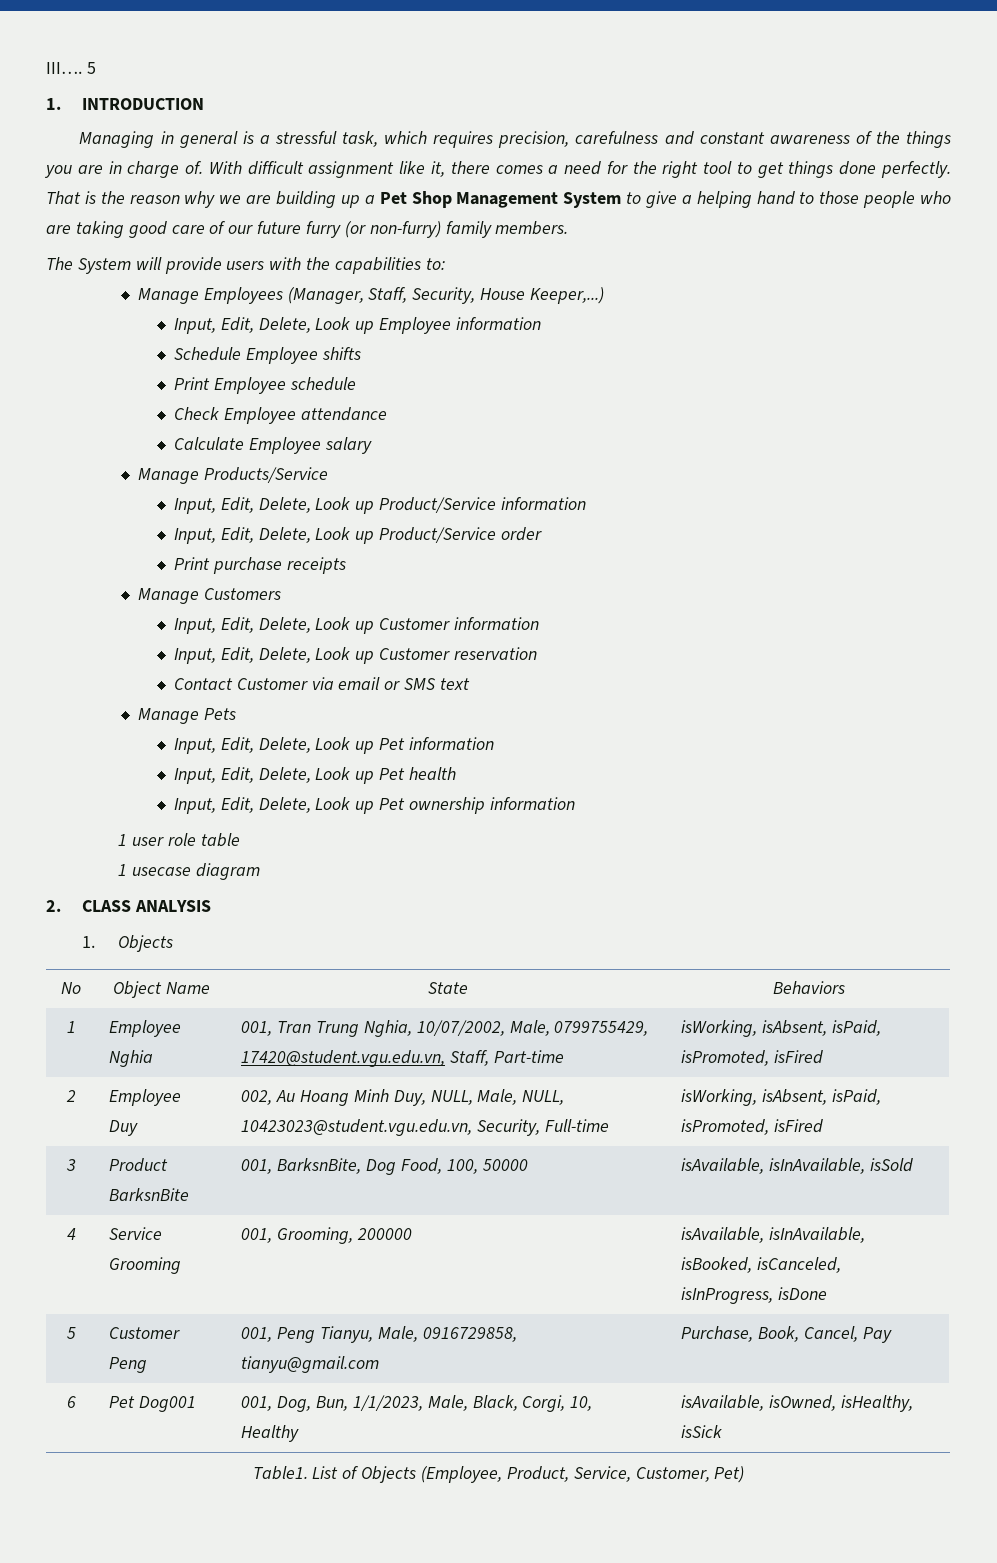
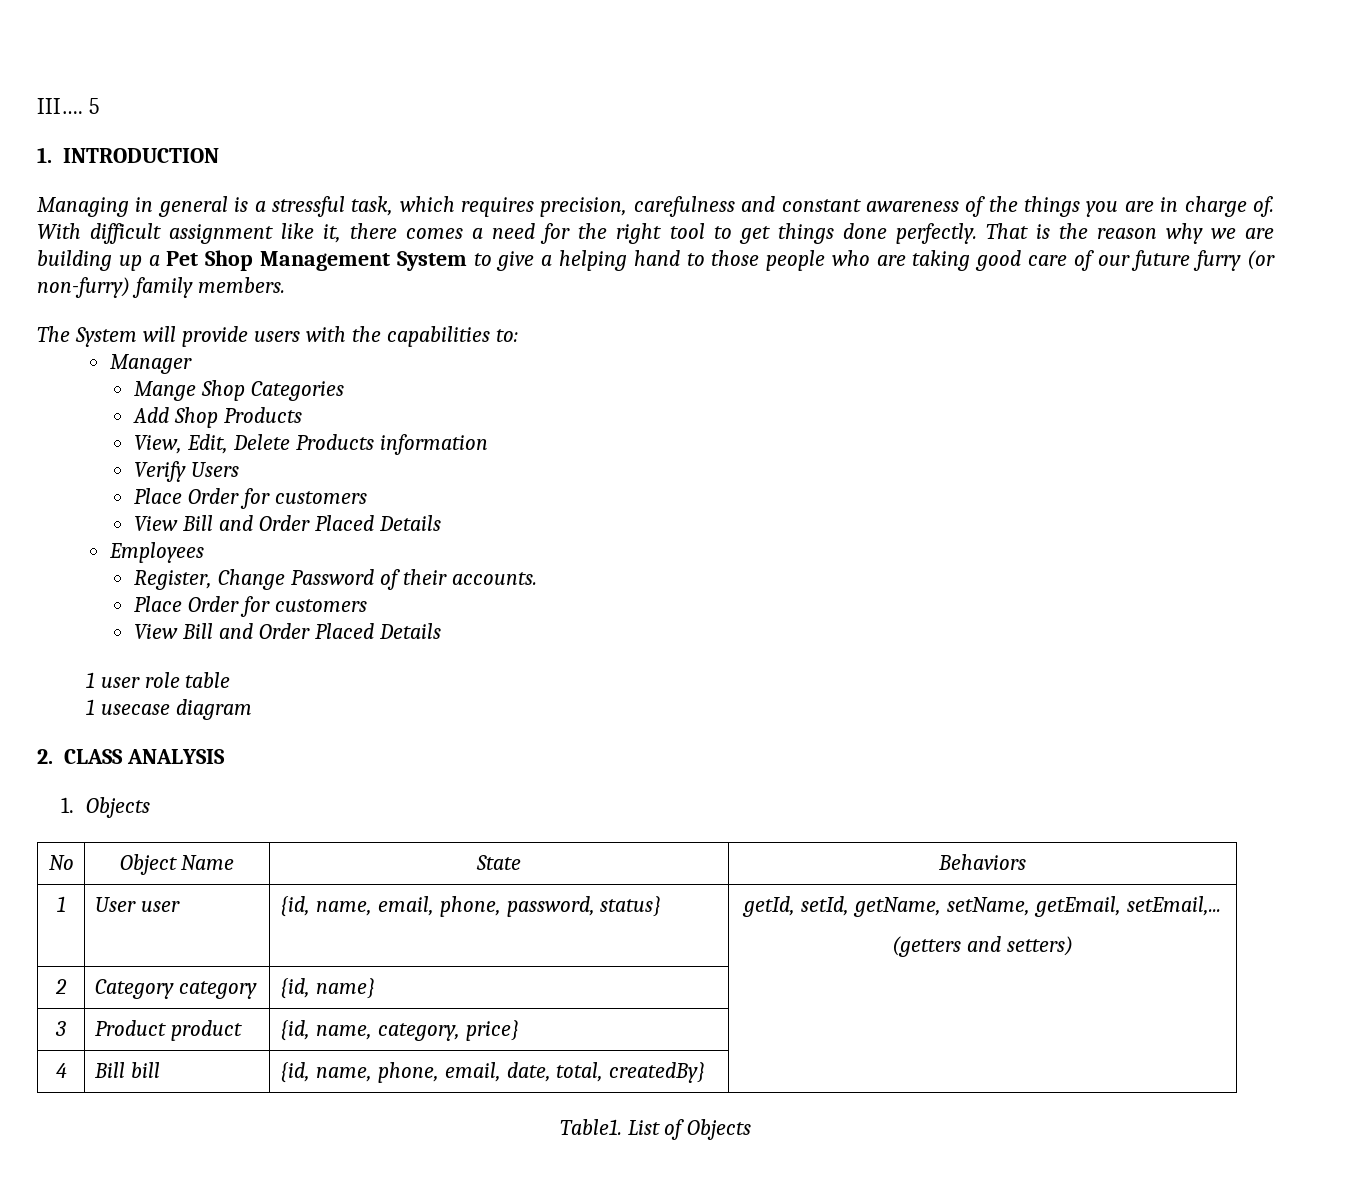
[137,287,604,304] [173,317,541,334] [173,347,361,364] [173,377,356,394] [173,407,387,424] [173,437,372,454] [137,467,328,484] [173,497,586,514] [173,527,542,544] [173,557,346,574] [137,588,281,604] [173,617,539,634] [173,647,537,664] [173,677,470,690] [137,708,236,724] [173,737,494,754] [173,767,456,784] [173,797,575,814] Manage Employees (Manager, Staff, Security, House Keeper,...) // Input, Edit, Delete, Look up Employee information // Schedule Employee shifts // Print Employee schedule // Check Employee attendance // Calculate Employee salary // Manage Products/Service // Input, Edit, Delete, Look up Product/Service information // Input, Edit, Delete, Look up Product/Service order // Print purchase receipts // Manage Customers // Input, Edit, Delete, Look up Customer information // Input, Edit, Delete, Look up Customer reservation // Contact Customer via email or SMS text // Manage Pets // Input, Edit, Delete, Look up Pet information // Input, Edit, Delete, Look up Pet health // Input, Edit, Delete, Look up Pet ownership information -> [109,354,192,374] [134,380,345,401] [133,407,303,428] [134,434,488,455] [134,461,240,482] [134,488,367,509] [134,515,441,531] [108,542,204,563] [134,569,537,590] [134,596,367,617] [134,623,441,639] Manager // Mange Shop Categories // Add Shop Products // View, Edit, Delete Products information // Verify Users // Place Order for customers // View Bill and Order Placed Details // Employees // Register, Change Password of their accounts. // Place Order for customers // View Bill and Order Placed Details
[109,1020,182,1037] [109,1050,154,1067] [241,1020,649,1037] [241,1050,564,1067] [681,1020,881,1037] [681,1050,824,1066] [65,1090,76,1102] [109,1089,182,1106] [109,1120,139,1136] [241,1089,565,1106] [241,1119,609,1136] [681,1089,881,1106] [681,1119,824,1135] [65,1159,76,1171] [109,1158,169,1172] [109,1188,190,1201] [241,1158,528,1175] [681,1158,913,1174] [66,1228,76,1240] [109,1227,163,1240] [109,1257,182,1274] [241,1227,412,1244] [681,1227,866,1243] [681,1257,842,1273] [681,1287,828,1304] [66,1327,76,1339] [109,1327,181,1339] [109,1357,148,1373] [241,1326,517,1343] [241,1356,380,1373] [681,1326,892,1343] [66,1396,76,1408] [109,1396,197,1412] [241,1395,593,1412] [241,1425,300,1442] [681,1395,913,1412] [681,1425,723,1438] Employee Nghia | 001, Tran Trung Nghia, 10/07/2002, Male, 0799755429, 17420@student.vgu.edu.vn, Staff, Part-time | isWorking, isAbsent, isPaid, isPromoted, isFired // 2 | Employee Duy | 002, Au Hoang Minh Duy, NULL, Male, NULL, 10423023@student.vgu.edu.vn, Security, Full-time | isWorking, isAbsent, isPaid, isPromoted, isFired // 3 | Product BarksnBite | 001, BarksnBite, Dog Food, 100, 50000 | isAvailable, isInAvailable, isSold // 4 | Service Grooming | 001, Grooming, 200000 | isAvailable, isInAvailable, isBooked, isCanceled, isInProgress, isDone // 5 | Customer Peng | 001, Peng Tianyu, Male, 0916729858, tianyu@gmail.com | Purchase, Book, Cancel, Pay // 6 | Pet Dog001 | 001, Dog, Bun, 1/1/2023, Male, Black, Corgi, 10, Healthy | isAvailable, isOwned, isHealthy, isSick -> [94,897,180,912] [279,896,662,917] [742,896,1221,917] [892,936,1073,957] [55,979,67,994] [94,979,257,999] [279,978,375,999] [55,1021,66,1036] [94,1020,242,1041] [279,1020,519,1041] [55,1063,67,1078] [93,1062,160,1078] [279,1062,706,1083] User user | {id, name, email, phone, password, status} | getId, setId, getName, setName, getEmail, setEmail,... // (getters and setters) // 2 | Category category | {id, name} | // 3 | Product product | {id, name, category, price} | // 4 | Bill bill | {id, name, phone, email, date, total, createdBy} |
[421,1466,745,1483] (Employee, Product, Service, Customer, Pet) -> (752, 1129) none

